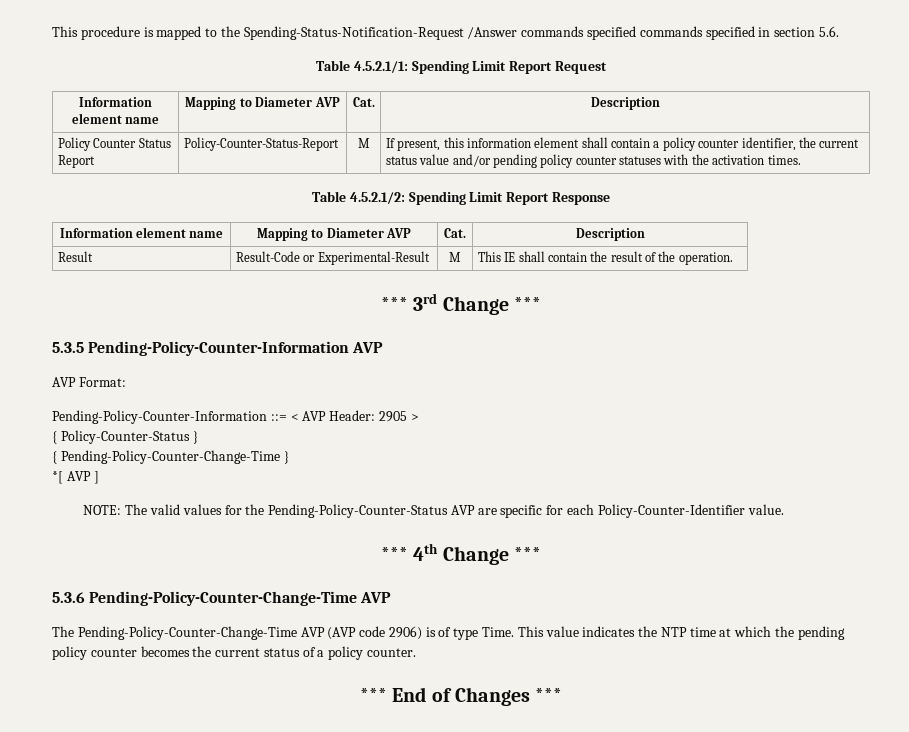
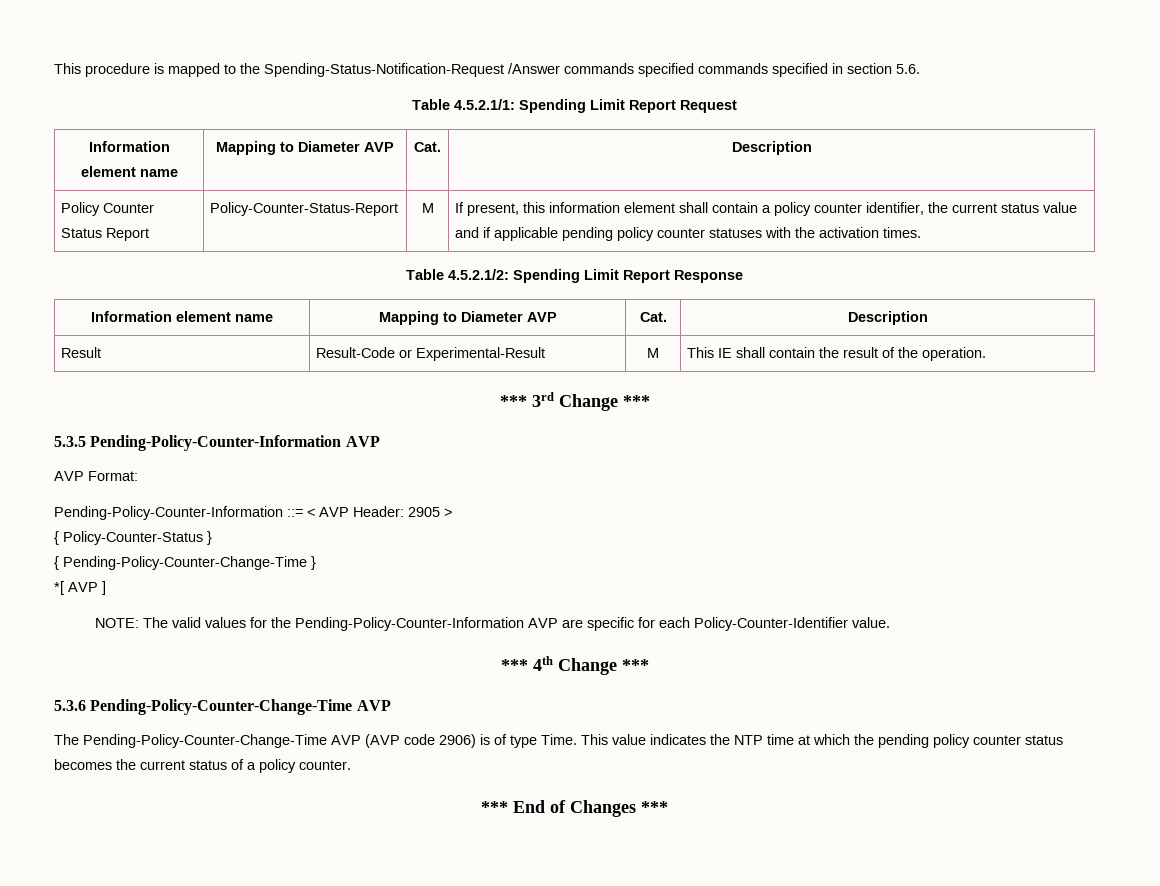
[452,154,491,167] and/or -> [455,227,559,241] and if applicable
[268,504,449,518] Pending-Policy-Counter-Status -> [294,617,524,631] Pending-Policy-Counter-Information
(137, 652) none -> [1025,735,1063,745] status

